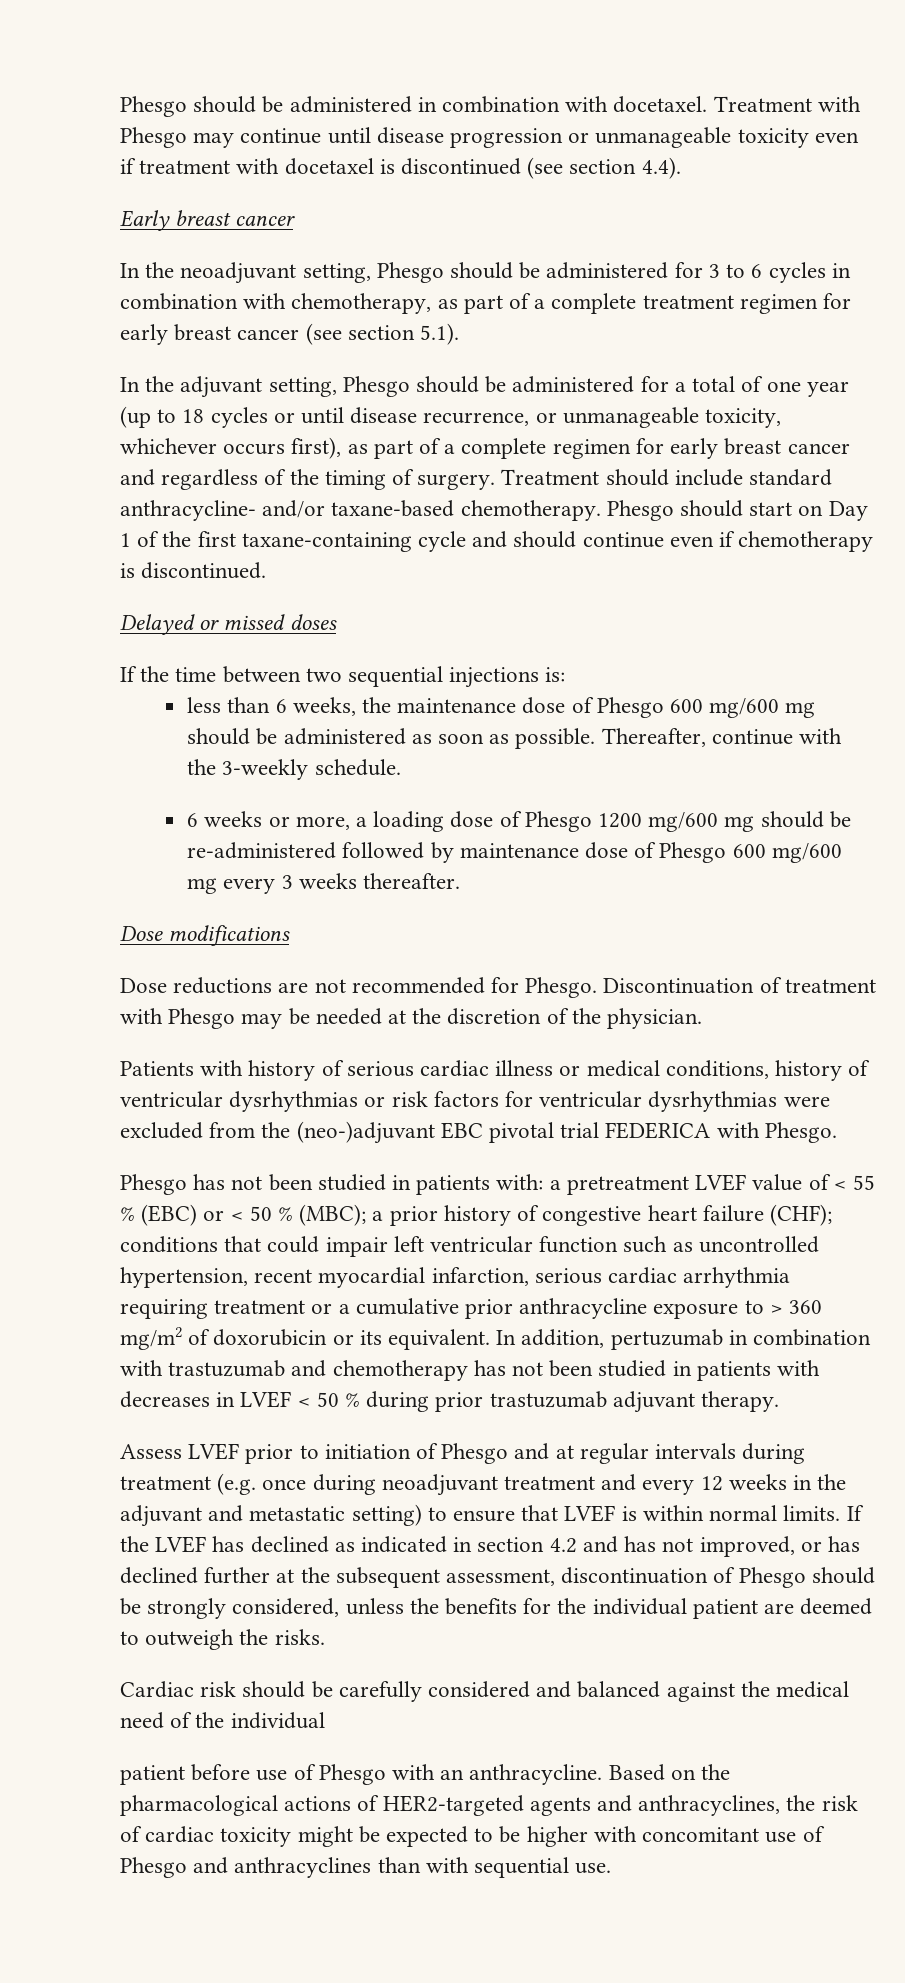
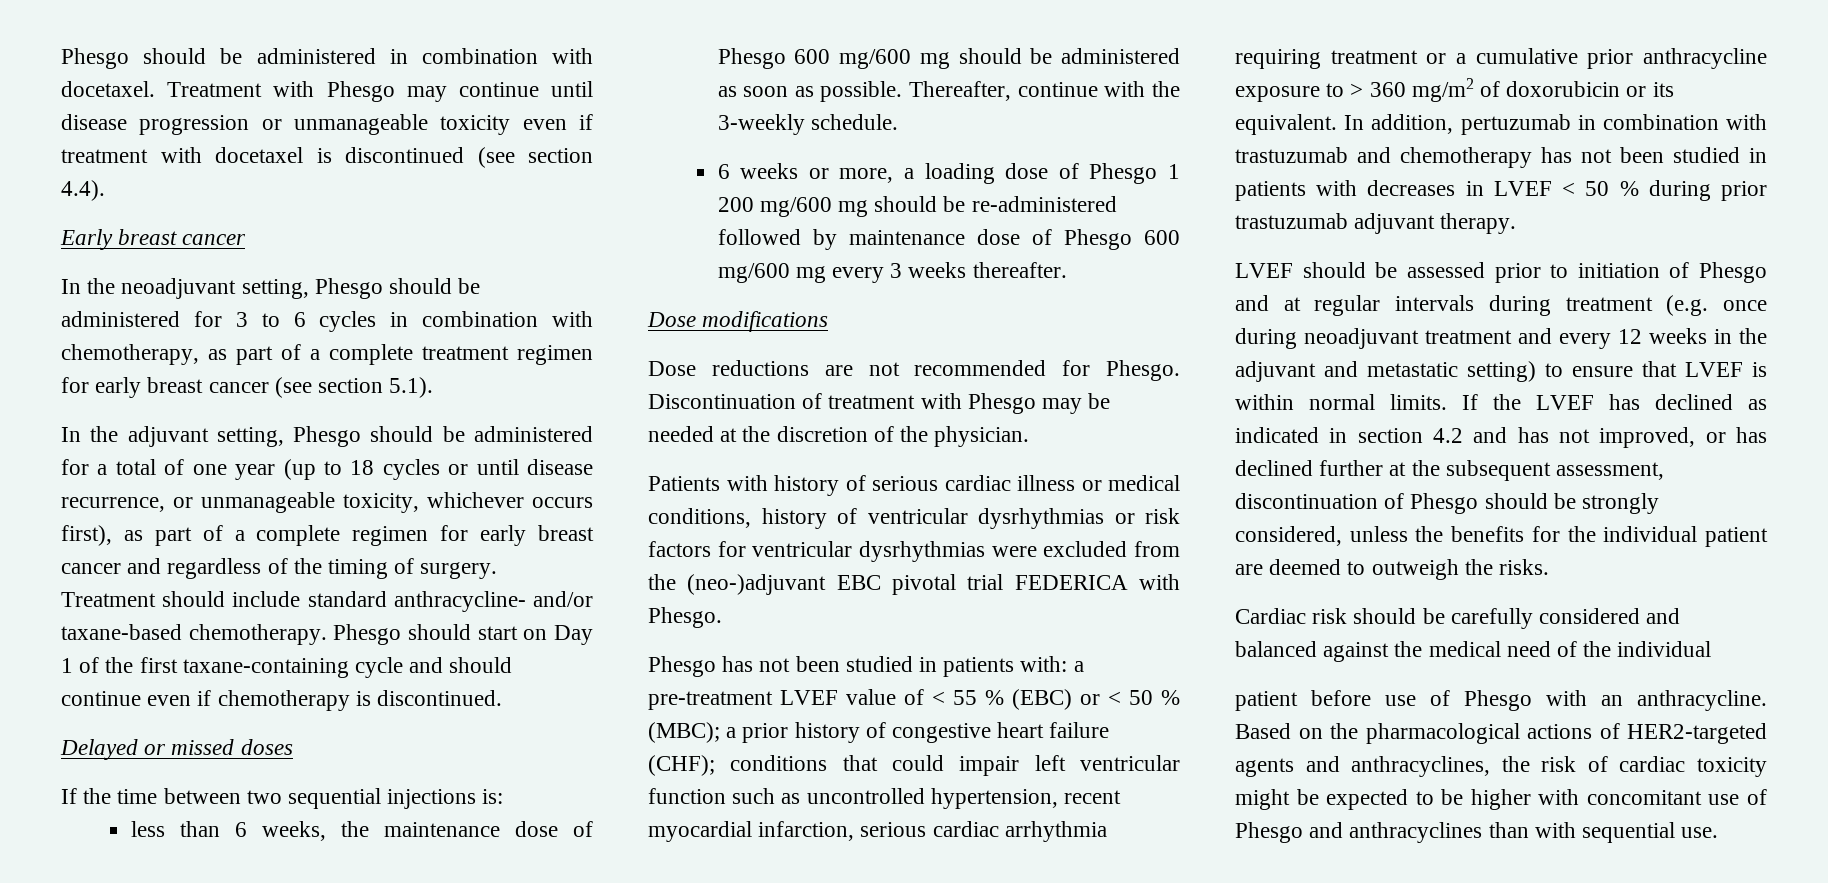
[598,813,643,828] 1200 -> [1168,164,1180,179] [717,197,754,212] 1 200
[566,1176,689,1195] pretreatment -> [648,691,773,710] pre-treatment
[120,1443,240,1460] Assess LVEF -> [1235,262,1485,278] LVEF should be assessed

